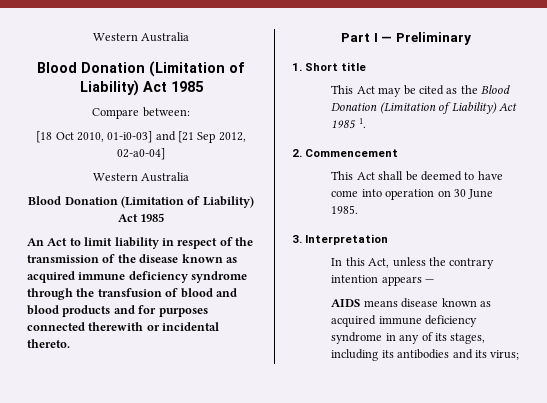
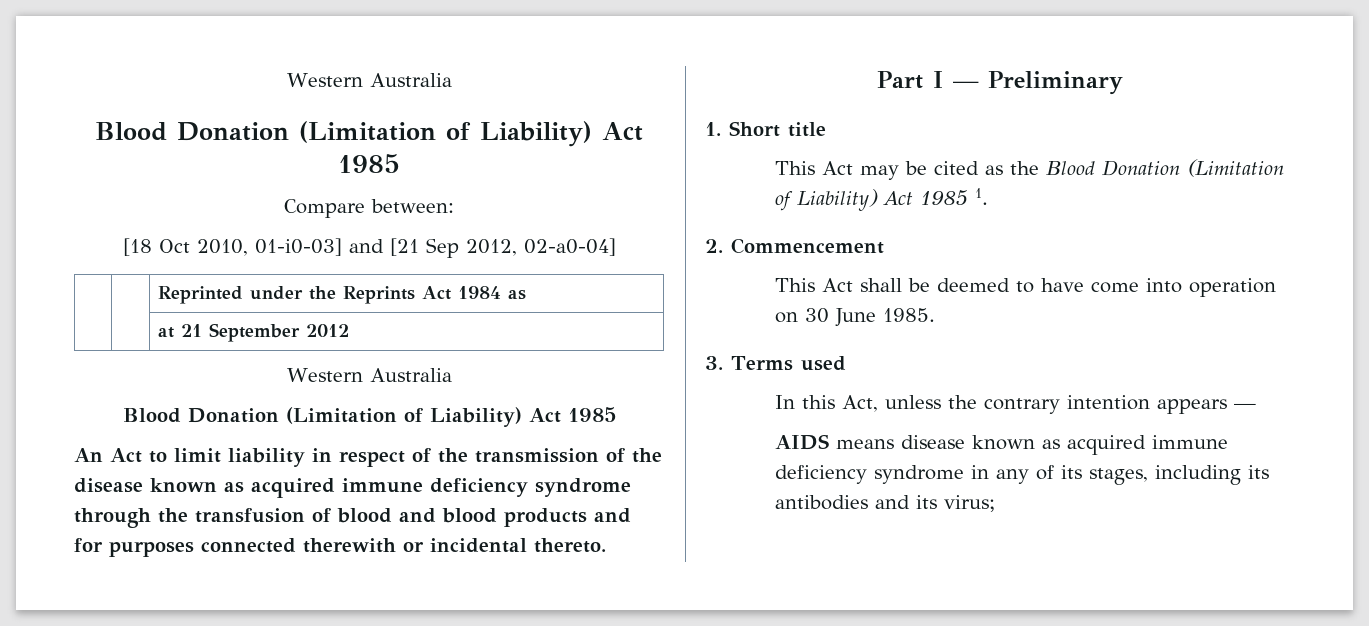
(165, 154) none -> [157,286,526,304] [157,323,349,342] // | | Reprinted under the Reprints Act 1984 as // | | at 21 September 2012
[305,234,389,245] Interpretation -> [731,356,846,371] Terms used

